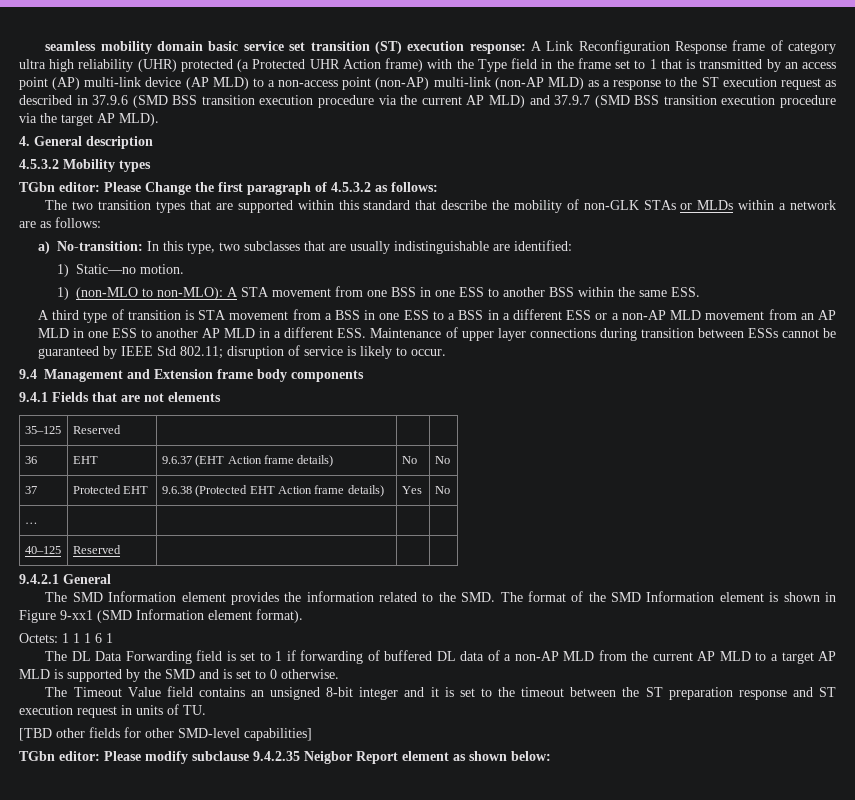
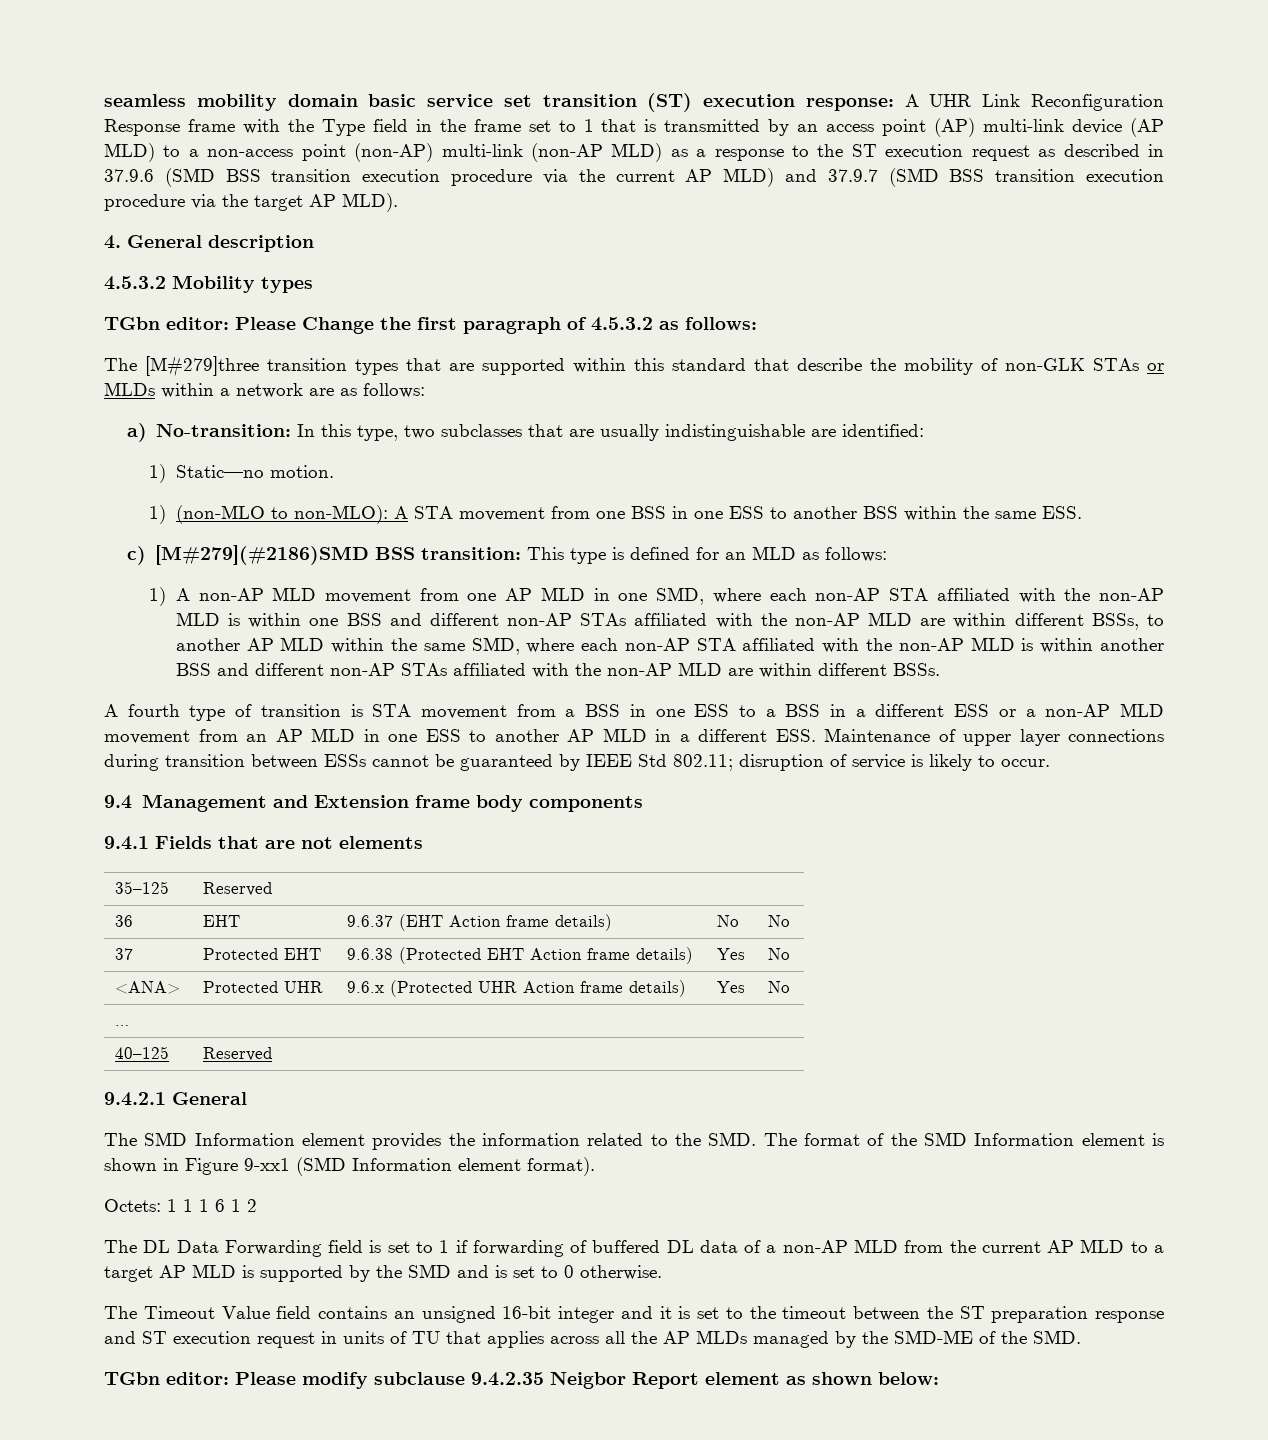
(542, 46) none -> [929,94,972,107] UHR
[770,40,837,54] [19,58,424,72] of category ultra high reliability (UHR) protected (a Protected UHR Action frame) -> (235, 125) none
[72,201,94,210] two -> [145,356,259,377] [M#279]three
[37,310,80,320] A third -> [126,545,888,565] [149,587,1164,606] [175,612,1164,630] [175,637,1165,655] [175,662,940,678] [104,704,180,717] c) [M#279](#2186)SMD BSS transition: This type is defined for an MLD as follows: // 1) A non-AP MLD movement from one AP MLD in one SMD, where each non-AP STA affiliated with the non-AP MLD is within one BSS and different non-AP STAs affiliated with the non-AP MLD are within different BSSs, to another AP MLD within the same SMD, where each non-AP STA affiliated with the non-AP MLD is within another BSS and different non-AP STAs affiliated with the non-AP MLD are within different BSSs. // A fourth
(450, 490) none -> [115,981,181,994] [203,981,324,993] [347,980,687,997] [717,981,746,993] [768,981,791,993] // <ANA> | Protected UHR | 9.6.x (Protected UHR Action frame details) | Yes | No
(113, 638) none -> [247,1199,257,1212] 2
[326,687,354,697] 8-bit -> [502,1306,552,1319] 16-bit
[183,705,206,715] [19,727,312,741] TU. // [TBD other fields for other SMD-level capabilities] -> [412,1330,1081,1348] TU that applies across all the AP MLDs managed by the SMD-ME of the SMD.

